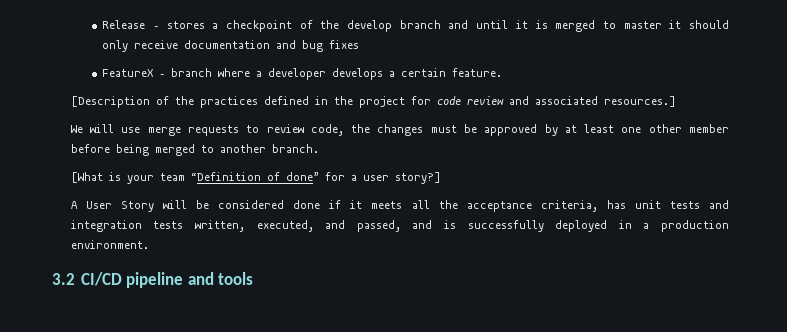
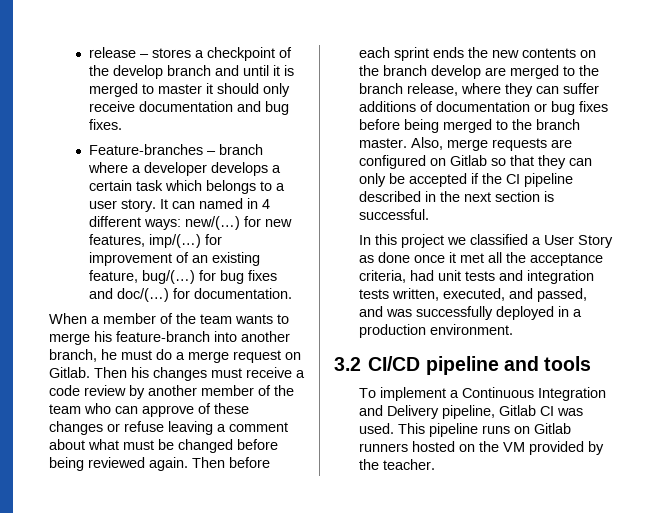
[102,20,146,29] Release -> [88,47,136,58] release
[329,40,360,49] [102,69,155,77] fixes // FeatureX -> [88,119,122,130] [88,144,203,155] fixes. // Feature-branches
[452,68,503,77] [70,96,676,108] [70,124,729,136] [70,144,319,156] [70,172,441,184] [70,200,403,212] feature. // [Description of the practices defined in the project for code review and associated resources.] // We will use merge requests to review code, the changes must be approved by at least one other member before being merged to another branch. // [What is your team “Definition of done” for a user story?] // A User Story will be considered done if it meets -> [135,180,285,194] [88,198,270,212] [88,216,292,230] [88,234,222,248] [88,252,260,266] [88,270,277,284] [88,288,292,302] [48,313,289,324] [48,331,290,345] [48,349,301,363] [48,367,305,381] [48,385,294,399] [48,403,249,417] [48,421,288,435] [48,439,278,453] [48,457,270,471] [358,47,596,61] [358,65,599,79] [358,83,599,97] [358,101,608,115] [358,119,580,133] [358,137,572,151] [358,155,592,169] [358,173,573,187] [358,191,554,202] [358,209,429,220] [358,234,613,248] [358,252,484,263] task which belongs to a user story. It can named in 4 different ways: new/(…) for new features, imp/(…) for improvement of an existing feature, bug/(…) for bug fixes and doc/(…) for documentation. // When a member of the team wants to merge his feature-branch into another branch, he must do a merge request on Gitlab. Then his changes must receive a code review by another member of the team who can approve of these changes or refuse leaving a comment about what must be changed before being reviewed again. Then before each sprint ends the new contents on the branch develop are merged to the branch release, where they can suffer additions of documentation or bug fixes before being merged to the branch master. Also, merge requests are configured on Gitlab so that they can only be accepted if the CI pipeline described in the next section is successful. // In this project we classified a User Story as done once it met
[606,200,626,209] has -> [409,270,434,281] had
[443,220,456,229] is -> [385,309,412,317] was
(254, 278) none -> [358,387,606,401] [358,405,583,419] [358,423,571,437] [358,441,604,455] [358,459,435,470] // To implement a Continuous Integration and Delivery pipeline, Gitlab CI was used. This pipeline runs on Gitlab runners hosted on the VM provided by the teacher.

